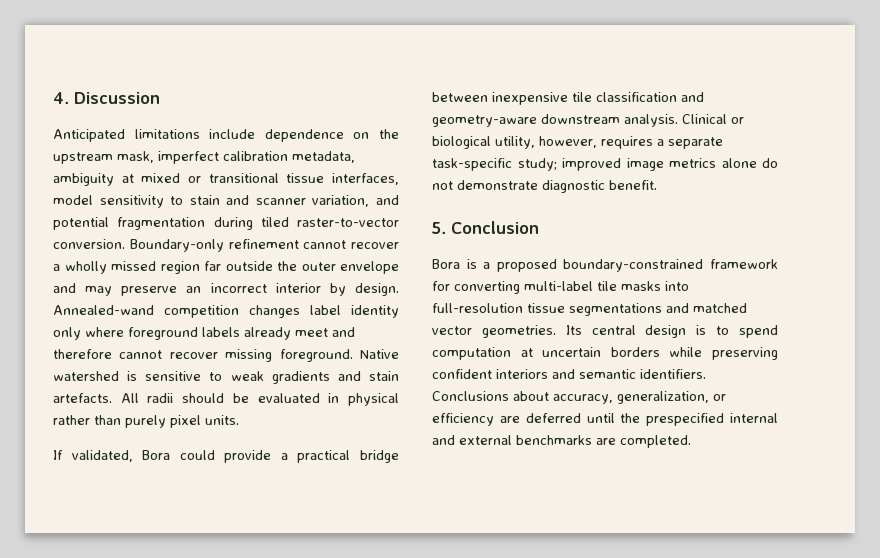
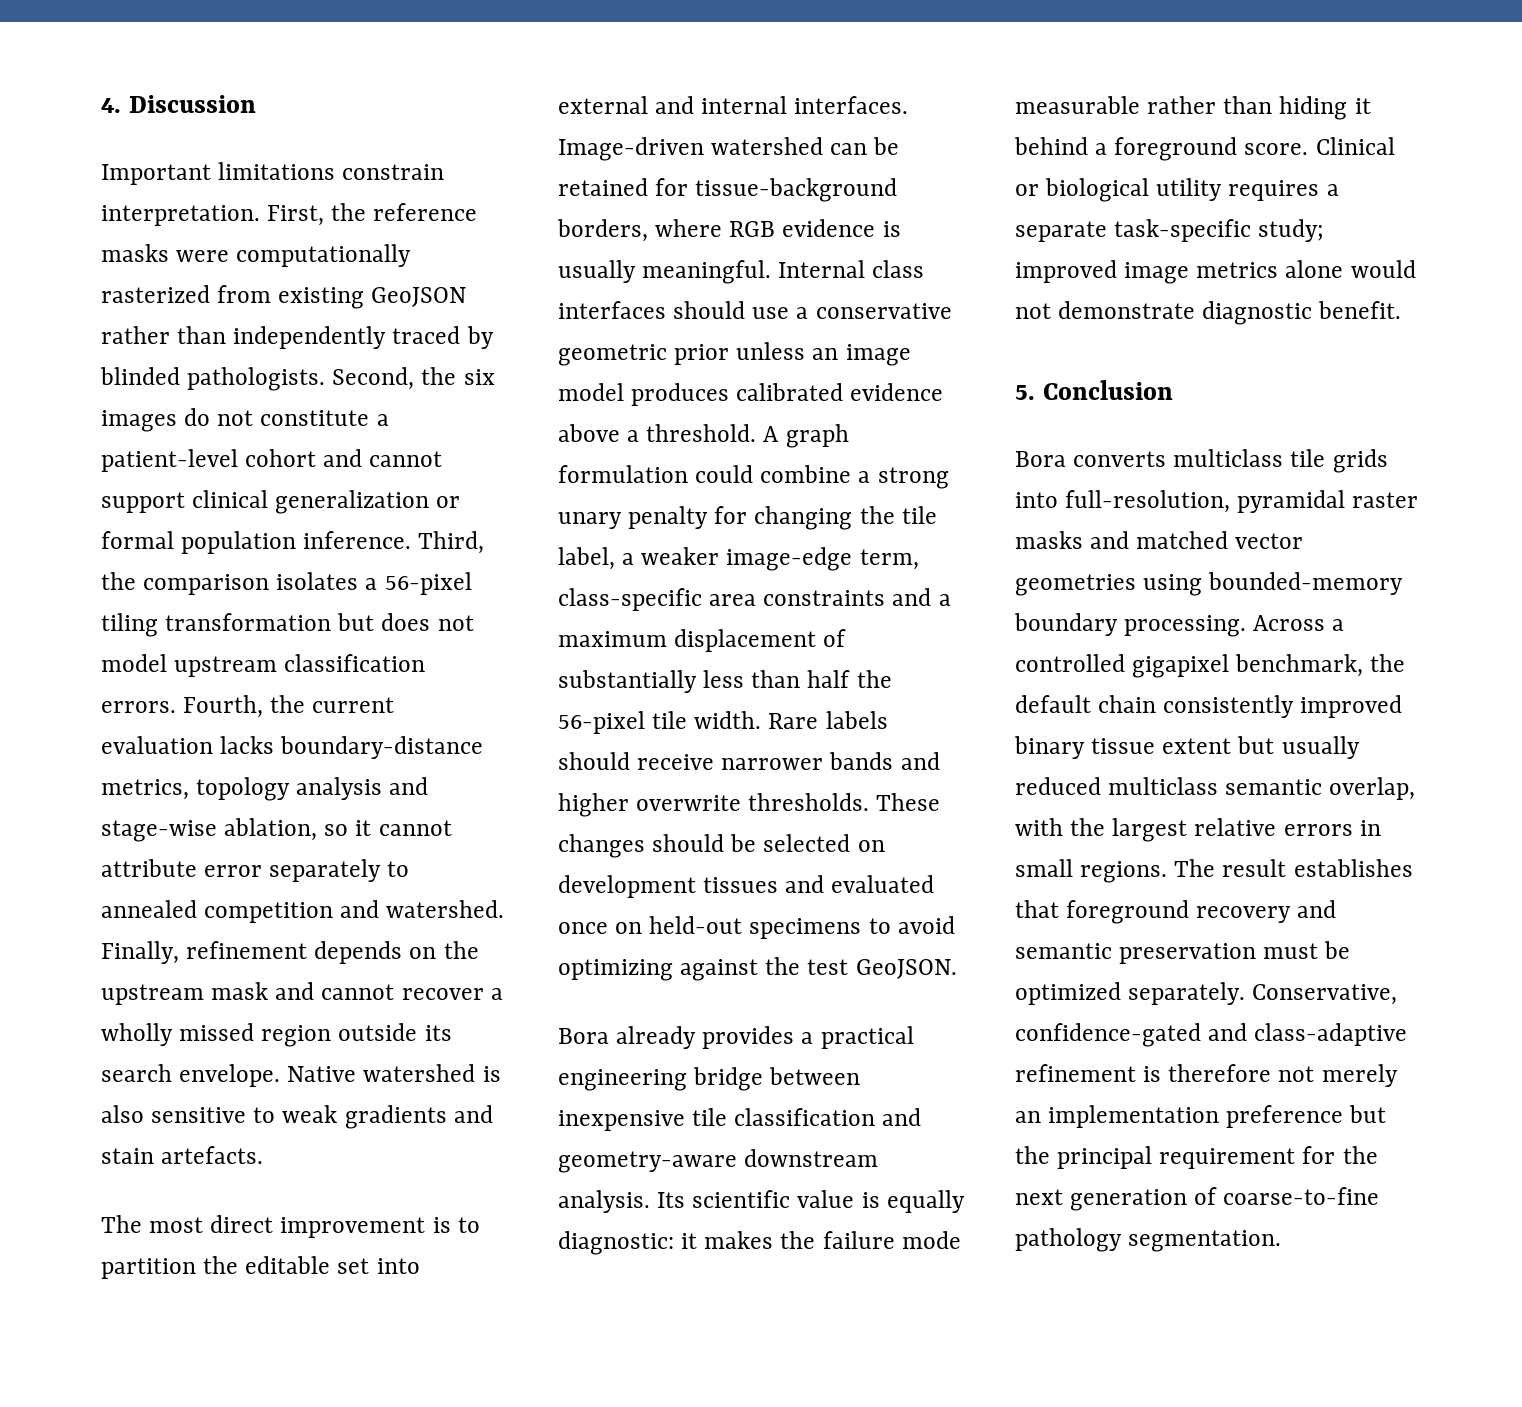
[53,129,399,142] [53,151,355,164] [53,173,399,186] [53,195,399,208] [53,217,399,230] [53,239,299,252] Anticipated limitations include dependence on the upstream mask, imperfect calibration metadata, ambiguity at mixed or transitional tissue interfaces, model sensitivity to stain and scanner variation, and potential fragmentation during tiled raster-to-vector conversion. Boundary-only refinement -> [101,162,445,185] [101,203,478,226] [101,244,412,267] [101,285,467,309] [101,326,494,349] [100,367,495,391] [101,408,389,432] [101,449,443,472] [101,490,461,514] [101,531,485,554] [101,572,472,595] [101,613,474,637] [101,654,426,677] [101,695,395,718] [101,736,484,759] [101,777,429,801] [101,818,452,842] [101,859,410,882] [101,900,505,923] [101,941,479,964] [101,982,315,1005] Important limitations constrain interpretation. First, the reference masks were computationally rasterized from existing GeoJSON rather than independently traced by blinded pathologists. Second, the six images do not constitute a patient-level cohort and cannot support clinical generalization or formal population inference. Third, the comparison isolates a 56-pixel tiling transformation but does not model upstream classification errors. Fourth, the current evaluation lacks boundary-distance metrics, topology analysis and stage-wise ablation, so it cannot attribute error separately to annealed competition and watershed. Finally, refinement depends on the upstream mask and
[204,261,399,274] [53,283,399,296] [53,305,399,318] [53,327,355,340] [53,349,353,362] far outside the outer envelope and may preserve an incorrect interior by design. Annealed-wand competition changes label identity only where foreground labels already meet and therefore cannot recover missing foreground. -> [338,1023,452,1041] [101,1064,281,1087] outside its search envelope.
(138, 376) none -> [101,1105,144,1123] also
[120,393,400,406] [53,415,239,428] [53,450,272,463] All radii should be evaluated in physical rather than purely pixel units. // If validated, Bora could provide -> [101,1215,480,1238] [101,1256,420,1279] [558,96,909,114] [558,137,900,161] [558,178,898,202] [557,219,901,242] [558,260,925,284] [558,301,952,319] [558,342,911,366] [558,383,944,406] [558,424,849,448] [558,465,949,489] [558,506,937,530] [558,547,919,571] [558,588,951,611] [558,629,847,652] [558,670,892,693] [558,711,888,734] [558,752,940,770] [558,793,941,817] [558,834,885,858] [558,875,935,898] [558,916,955,939] [558,957,957,981] [558,1026,795,1049] // The most direct improvement is to partition the editable set into external and internal interfaces. Image-driven watershed can be retained for tissue-background borders, where RGB evidence is usually meaningful. Internal class interfaces should use a conservative geometric prior unless an image model produces calibrated evidence above a threshold. A graph formulation could combine a strong unary penalty for changing the tile label, a weaker image-edge term, class-specific area constraints and a maximum displacement of substantially less than half the 56-pixel tile width. Rare labels should receive narrower bands and higher overwrite thresholds. These changes should be selected on development tissues and evaluated once on held-out specimens to avoid optimizing against the test GeoJSON. // Bora already provides
(351, 456) none -> [558,1069,687,1091] engineering
(678, 120) none -> [657,1190,965,1213] [558,1231,961,1255] [1015,96,1371,120] [1014,137,1309,161] Its scientific value is equally diagnostic: it makes the failure mode measurable rather than hiding it behind a foreground score.
[495,136,597,149] utility, however, -> [1156,178,1223,201] utility
[762,158,778,168] do -> [1350,260,1416,278] would
[466,259,778,272] [432,281,689,294] [432,303,747,316] [432,325,778,338] [432,347,778,360] [432,369,706,379] [432,391,726,404] [432,413,778,426] [432,435,691,448] is a proposed boundary-constrained framework for converting multi-label tile masks into full-resolution tissue segmentations and matched vector geometries. Its central design is to spend computation at uncertain borders while preserving confident interiors and semantic identifiers. Conclusions about accuracy, generalization, or efficiency are deferred until the prespecified internal and external benchmarks are completed. -> [1073,449,1388,473] [1015,490,1419,513] [1015,531,1304,549] [1015,572,1404,596] [1014,613,1345,637] [1015,654,1406,678] [1015,695,1403,718] [1014,736,1360,759] [1015,777,1416,800] [1015,818,1381,842] [1015,859,1413,883] [1015,900,1337,924] [1015,941,1351,964] [1015,982,1398,1005] [1015,1023,1408,1047] [1015,1064,1398,1087] [1015,1105,1387,1128] [1015,1146,1378,1169] [1015,1187,1380,1211] [1015,1228,1282,1252] converts multiclass tile grids into full-resolution, pyramidal raster masks and matched vector geometries using bounded-memory boundary processing. Across a controlled gigapixel benchmark, the default chain consistently improved binary tissue extent but usually reduced multiclass semantic overlap, with the largest relative errors in small regions. The result establishes that foreground recovery and semantic preservation must be optimized separately. Conservative, confidence-gated and class-adaptive refinement is therefore not merely an implementation preference but the principal requirement for the next generation of coarse-to-fine pathology segmentation.

